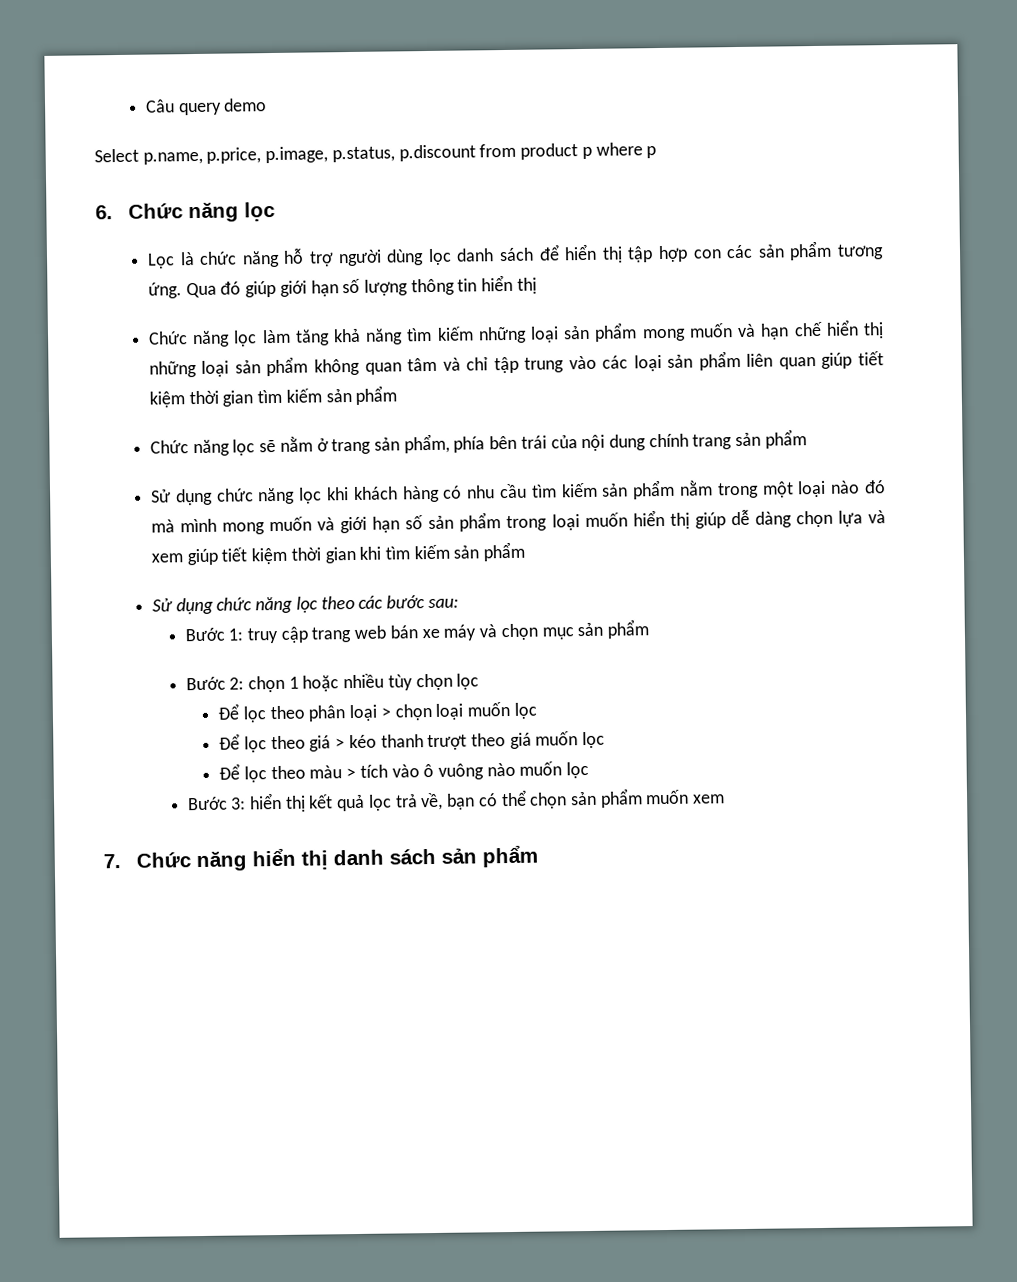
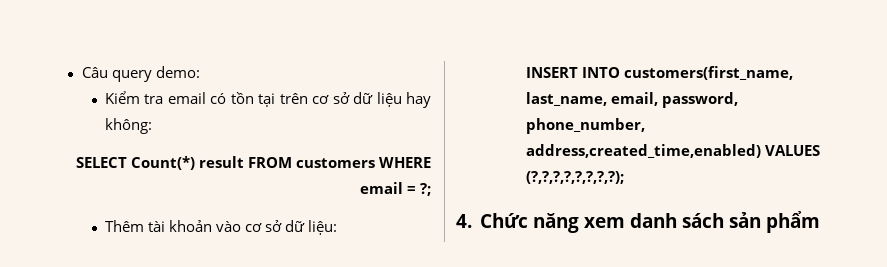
[223,98,268,112] [94,142,657,165] [95,201,275,223] [146,240,884,269] [147,274,537,299] [147,319,885,348] [148,350,884,378] [148,385,398,408] [149,429,807,457] [150,479,886,506] [150,509,886,535] [150,541,526,566] [151,595,459,615] [184,619,649,644] [185,673,480,693] [218,701,538,723] [219,731,606,753] [219,761,590,783] [186,788,726,812] [103,848,328,872] demo // Select p.name, p.price, p.image, p.status, p.discount from product p where p // 6. Chức năng lọc // Lọc là chức năng hỗ trợ người dùng lọc danh sách để hiển thị tập hợp con các sản phẩm tương ứng. Qua đó giúp giới hạn số lượng thông tin hiển thị // Chức năng lọc làm tăng khả năng tìm kiếm những loại sản phẩm mong muốn và hạn chế hiển thị những loại sản phẩm không quan tâm và chỉ tập trung vào các loại sản phẩm liên quan giúp tiết kiệm thời gian tìm kiếm sản phẩm // Chức năng lọc sẽ nằm ở trang sản phẩm, phía bên trái của nội dung chính trang sản phẩm // Sử dụng chức năng lọc khi khách hàng có nhu cầu tìm kiếm sản phẩm nằm trong một loại nào đó mà mình mong muốn và giới hạn số sản phẩm trong loại muốn hiển thị giúp dễ dàng chọn lựa và xem giúp tiết kiệm thời gian khi tìm kiếm sản phẩm // Sử dụng chức năng lọc theo các bước sau: // Bước 1: truy cập trang web bán xe máy và chọn mục sản phẩm // Bước 2: chọn 1 hoặc nhiều tùy chọn lọc // Để lọc theo phân loại > chọn loại muốn lọc // Để lọc theo giá > kéo thanh trượt theo giá muốn lọc // Để lọc theo màu > tích vào ô vuông nào muốn lọc // Bước 3: hiển thị kết quả lọc trả về, bạn có thể chọn sản phẩm muốn xem // 7. Chức năng hiển thị -> [155,66,200,78] [105,91,431,108] [105,118,153,134] [75,156,432,170] [359,182,431,196] [105,220,338,235] [525,66,793,80] [525,92,738,108] [525,118,645,134] [525,144,820,158] [525,171,624,184] [456,213,625,233] demo: // Kiểm tra email có tồn tại trên cơ sở dữ liệu hay không: // SELECT Count(*) result FROM customers WHERE email = ?; // Thêm tài khoản vào cơ sở dữ liệu: // INSERT INTO customers(first_name, last_name, email, password, phone_number, address,created_time,enabled) VALUES (?,?,?,?,?,?,?,?); // 4. Chức năng xem

